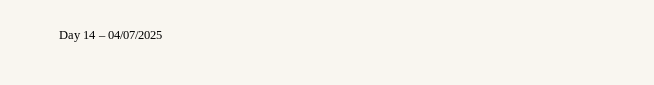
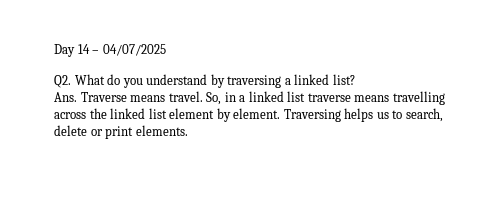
(163, 35) none -> [54,74,355,88] [54,91,445,105] [54,108,443,122] [54,125,188,139] // Q2. What do you understand by traversing a linked list? // Ans. Traverse means travel. So, in a linked list traverse means travelling across the linked list element by element. Traversing helps us to search, delete or print elements.

